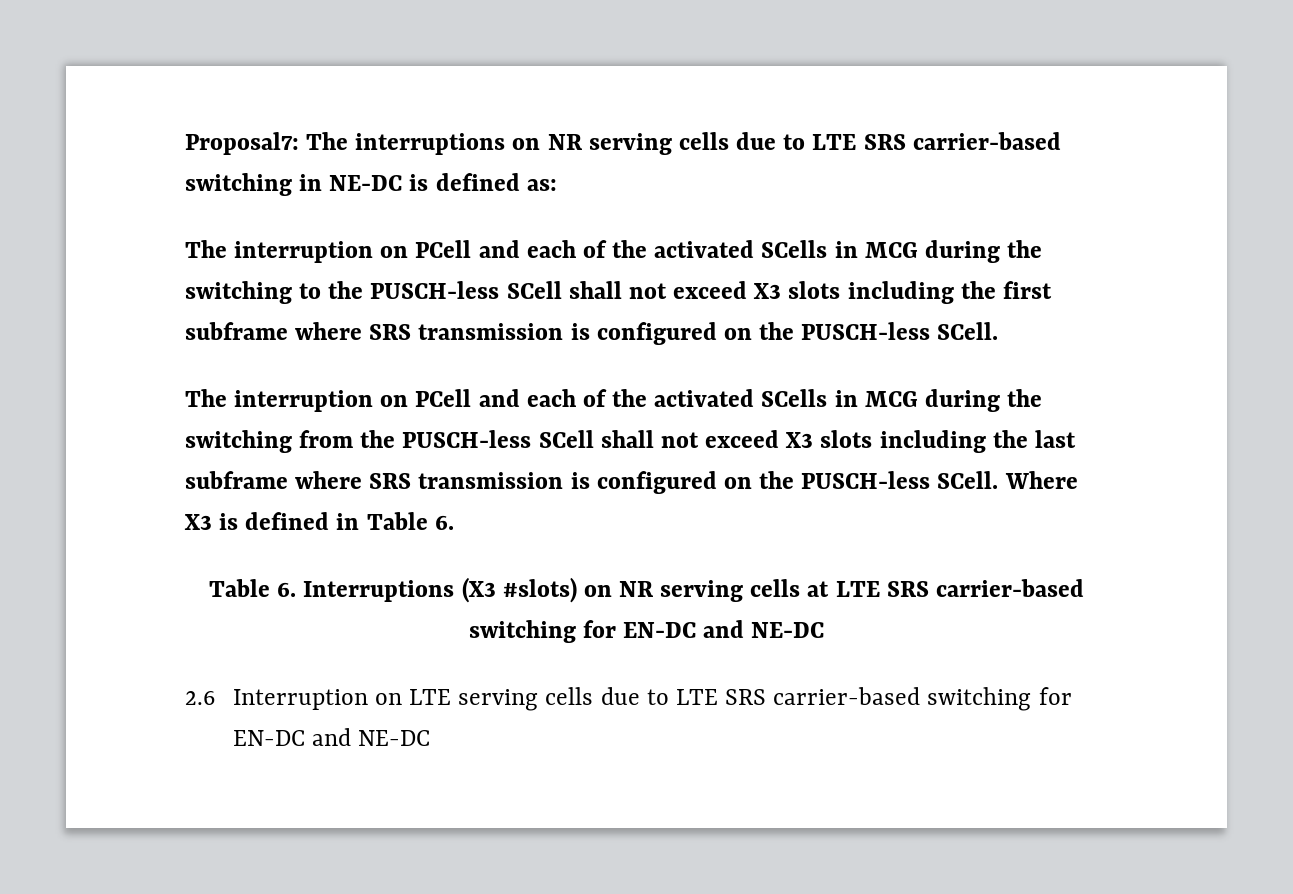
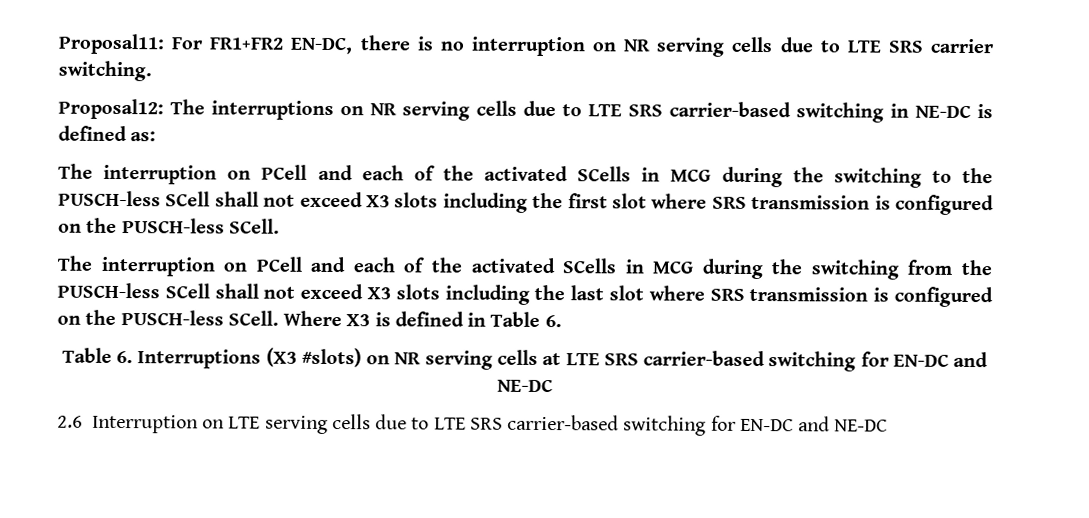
[185,132,299,155] Proposal7: -> [58,33,994,57] [58,60,152,82] [58,98,164,120] Proposal11: For FR1+FR2 EN-DC, there is no interruption on NR serving cells due to LTE SRS carrier switching. // Proposal12:
[185,322,288,340] subframe -> [611,193,647,209] slot
[185,471,288,489] subframe -> [609,285,644,301] slot

